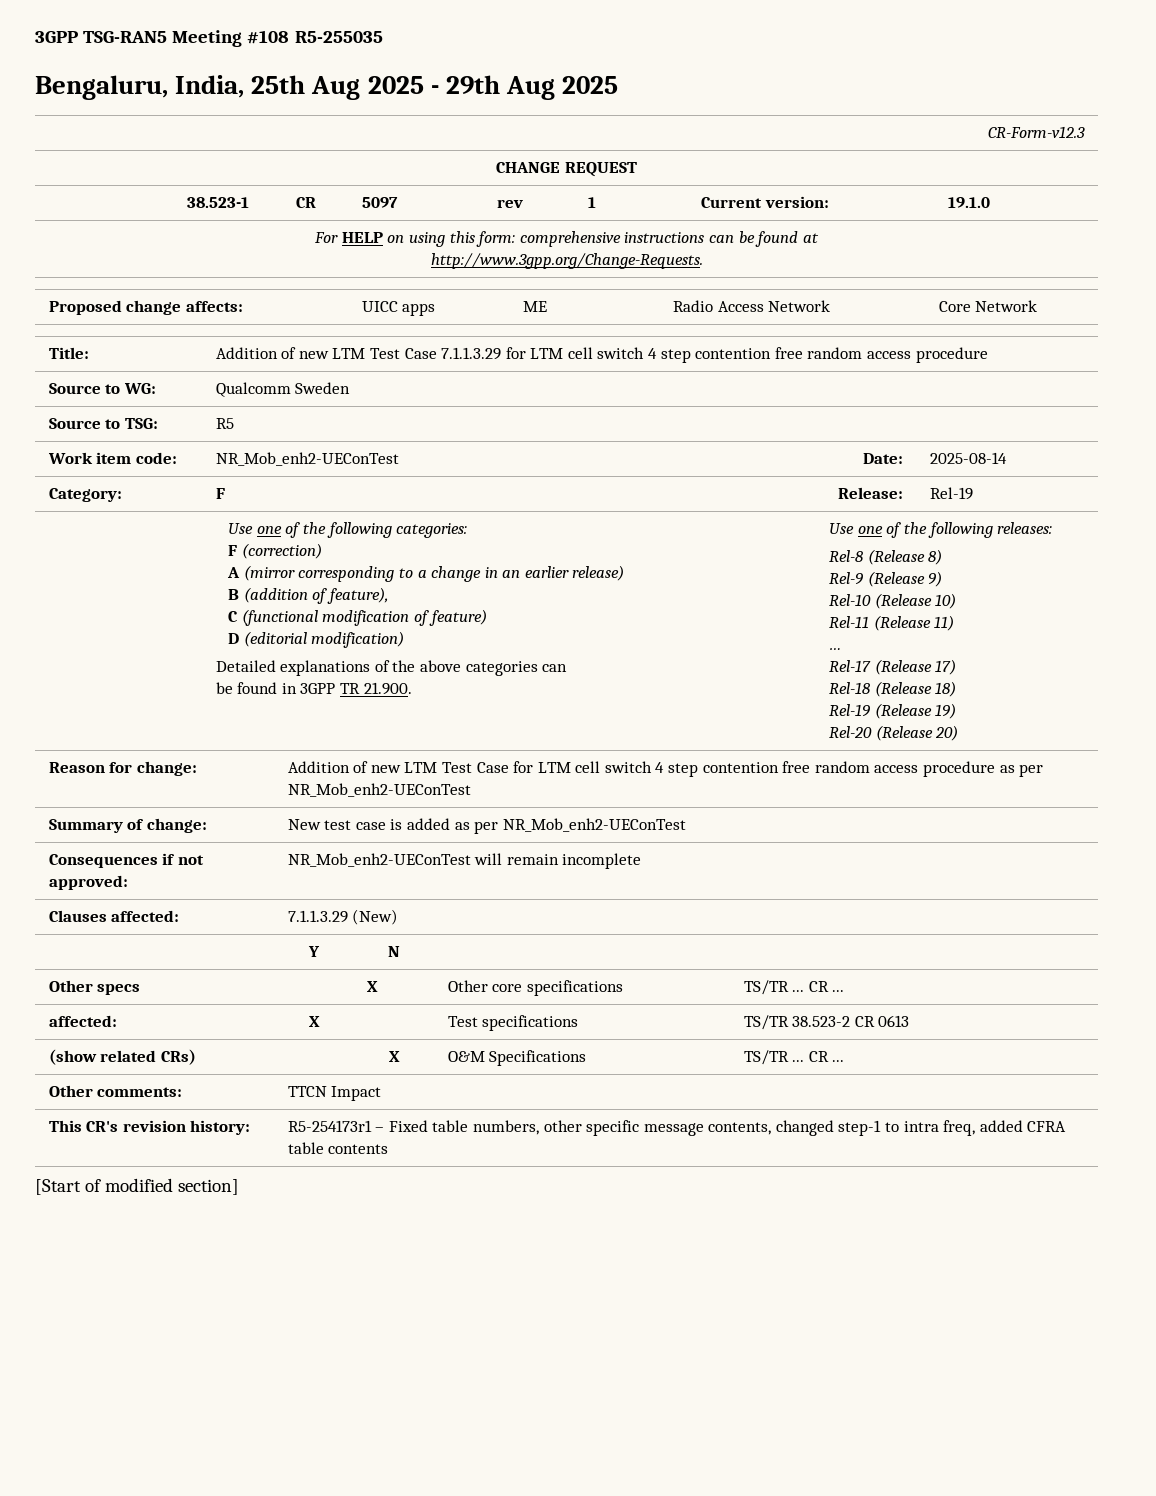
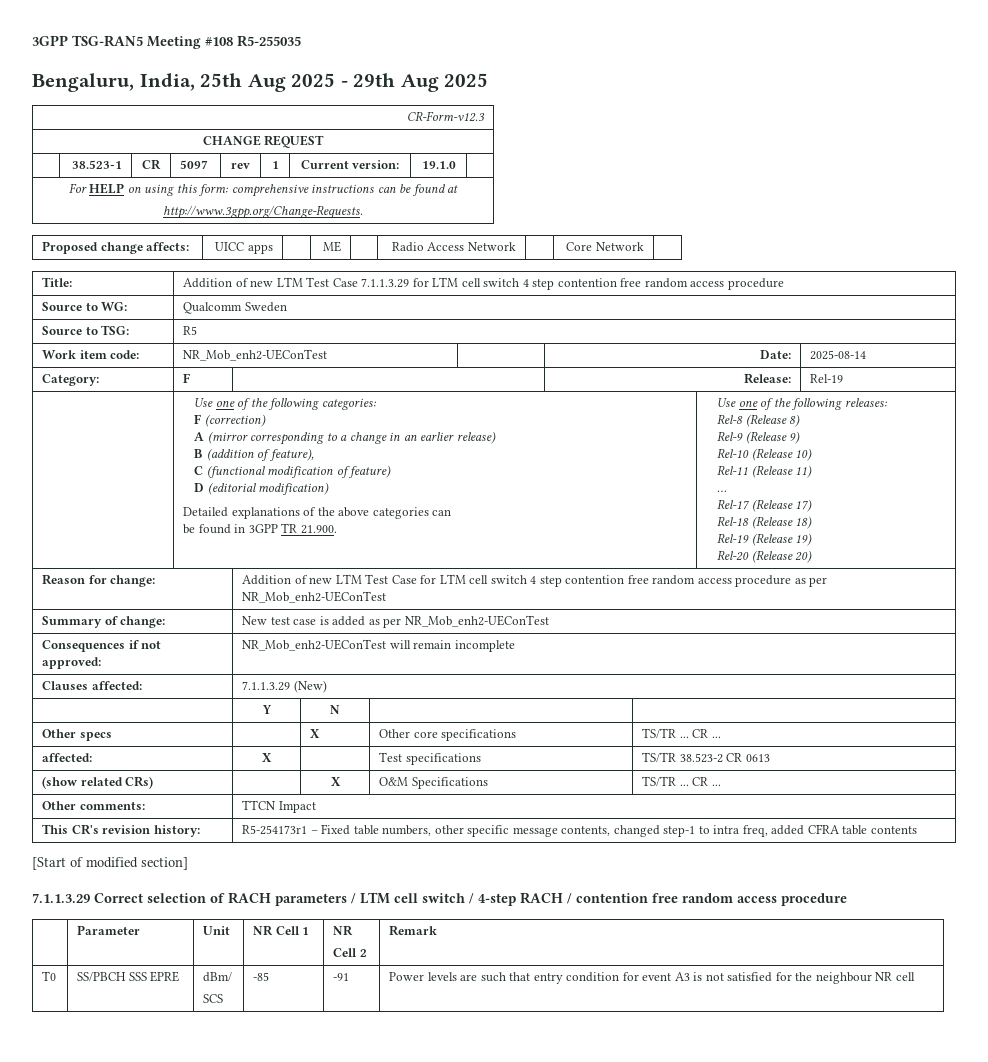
(240, 1187) none -> [32,892,847,906] [77,925,141,935] [203,926,231,935] [253,925,310,936] [333,925,354,936] [333,948,367,957] [389,925,438,936] [42,971,57,981] [77,971,180,982] [203,972,233,982] [203,994,224,1003] [253,972,270,981] [333,973,350,981] [389,972,915,984] // 7.1.1.3.29 Correct selection of RACH parameters / LTM cell switch / 4-step RACH / contention free random access procedure // | Parameter | Unit | NR Cell 1 | NR // Cell 2 | Remark // T0 | SS/PBCH SSS EPRE | dBm/ // SCS | -85 | -91 | Power levels are such that entry condition for event A3 is not satisfied for the neighbour NR cell

